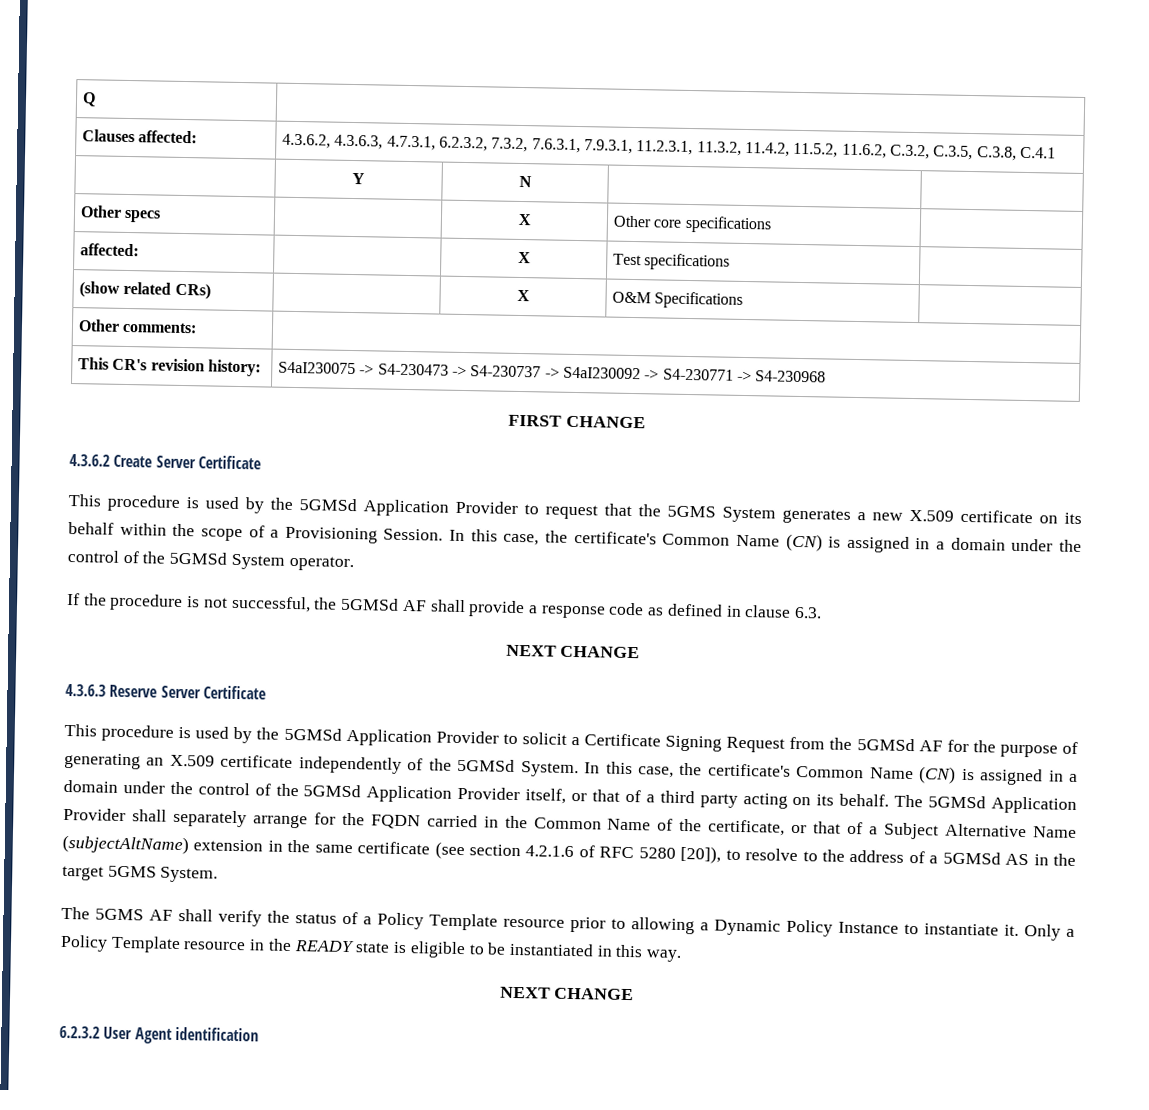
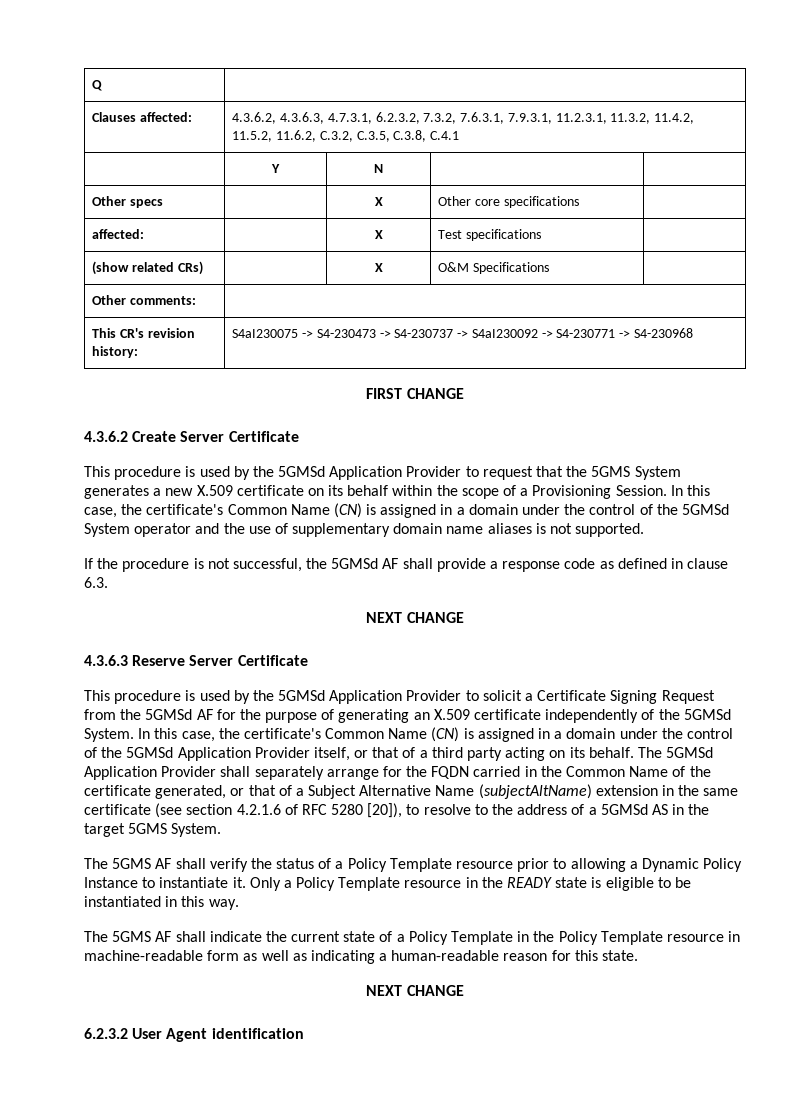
[288,555,354,572] operator. -> [134,523,645,537] operator and the use of supplementary domain name aliases is not supported.
[708,819,786,836] certificate, -> [84,785,227,799] certificate generated,
(682, 955) none -> [84,931,741,945] [84,950,639,964] // The 5GMS AF shall indicate the current state of a Policy Template in the Policy Template resource in machine-readable form as well as indicating a human-readable reason for this state.

